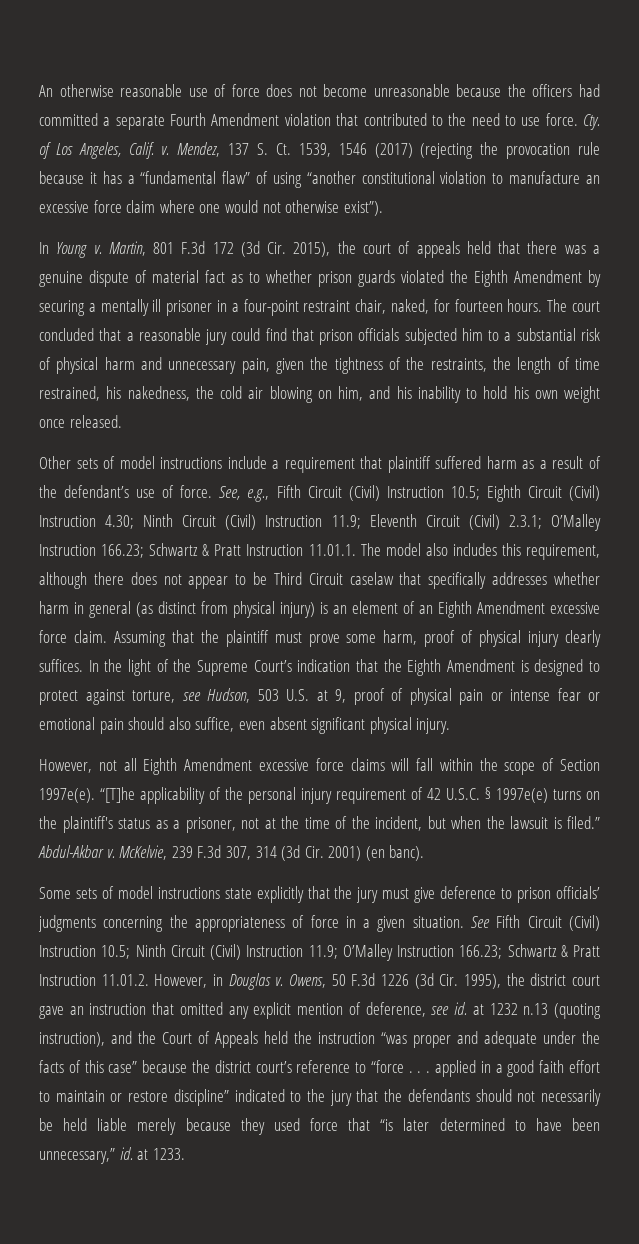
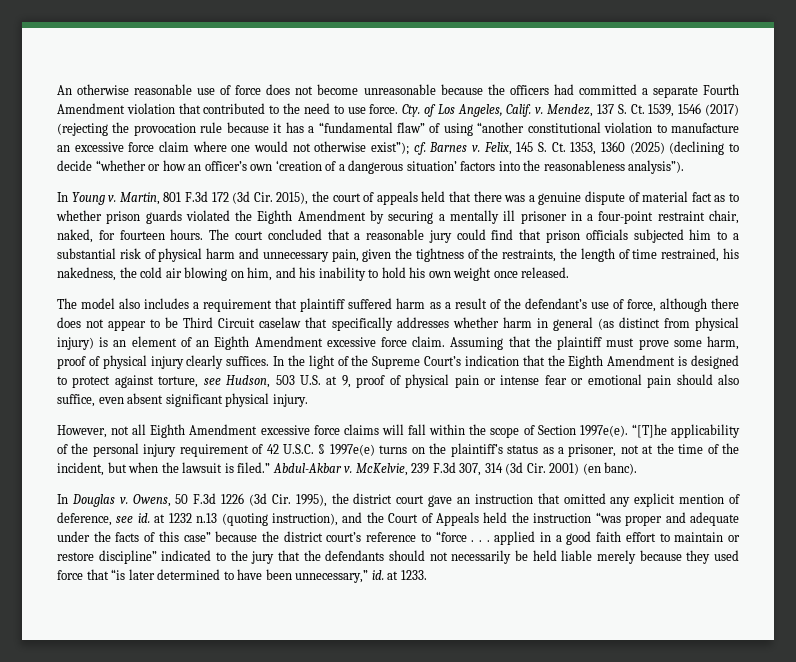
[343,201,383,216] exist”). -> [371,141,739,155] [57,160,685,174] exist”); cf. Barnes v. Felix, 145 S. Ct. 1353, 1360 (2025) (declining to decide “whether or how an officer’s own ‘creation of a dangerous situation’ factors into the reasonableness analysis”).
[39,456,267,469] Other sets of model instructions include -> [57,298,190,309] The model also includes
[180,485,600,502] [39,514,601,531] [39,543,600,560] force. See, e.g., Fifth Circuit (Civil) Instruction 10.5; Eighth Circuit (Civil) Instruction 4.30; Ninth Circuit (Civil) Instruction 11.9; Eleventh Circuit (Civil) 2.3.1; O’Malley Instruction 166.23; Schwartz & Pratt Instruction 11.01.1. The model also includes this requirement, -> [626,299,656,312] force,
[39,886,600,903] [38,915,600,932] [39,944,600,961] [39,974,224,988] Some sets of model instructions state explicitly that the jury must give deference to prison officials’ judgments concerning the appropriateness of force in a given situation. See Fifth Circuit (Civil) Instruction 10.5; Ninth Circuit (Civil) Instruction 11.9; O’Malley Instruction 166.23; Schwartz & Pratt Instruction 11.01.2. However, in -> [57,494,68,504] In

